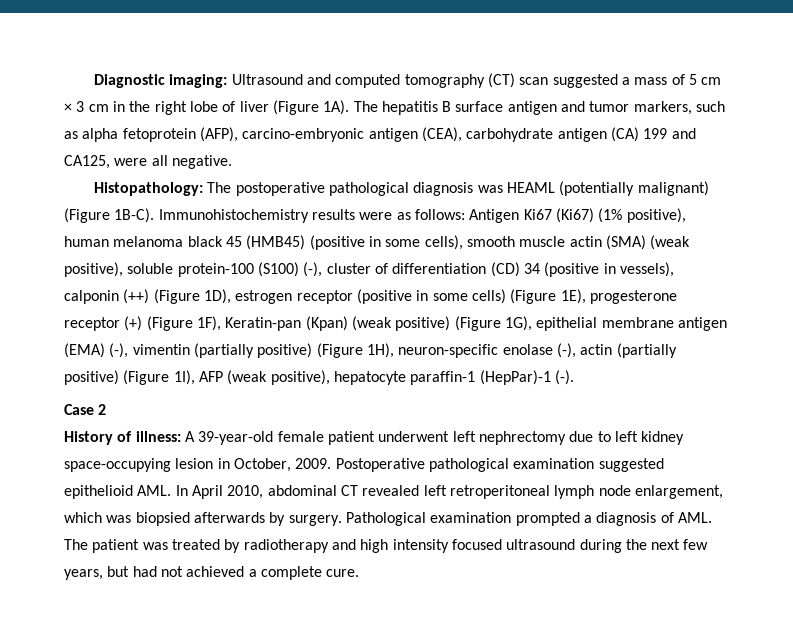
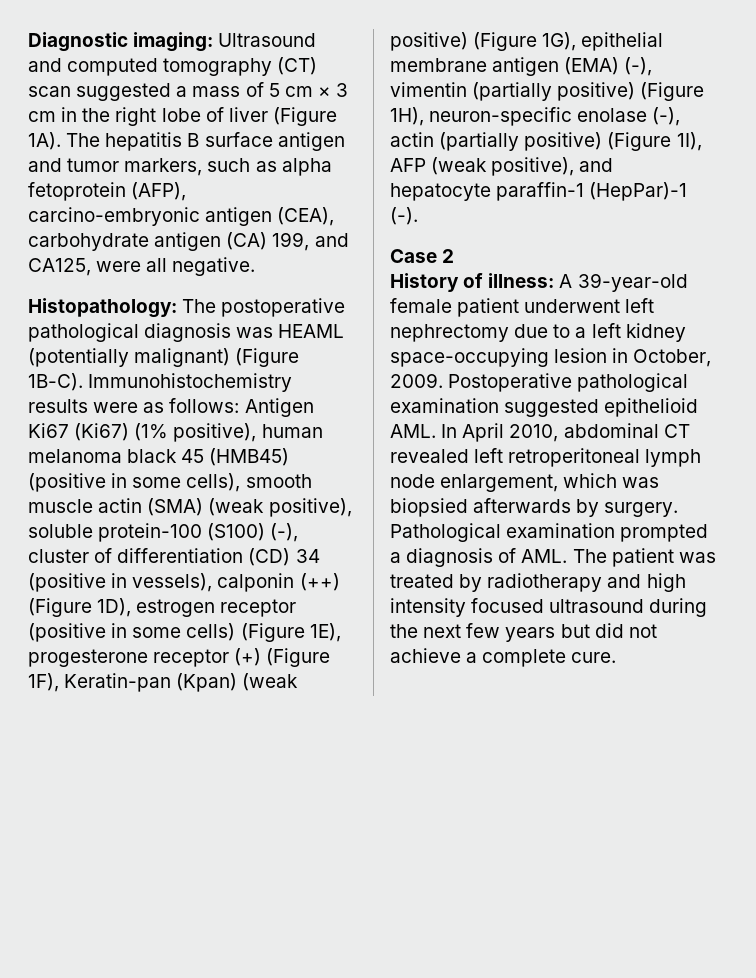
[643,128,668,139] 199 -> [272,232,310,251] 199,
(330, 377) none -> [579,158,614,172] and
(611, 436) none -> [575,327,587,338] a
[64,566,245,580] years, but had not achieved -> [505,623,657,642] [390,648,461,663] years but did not achieve

